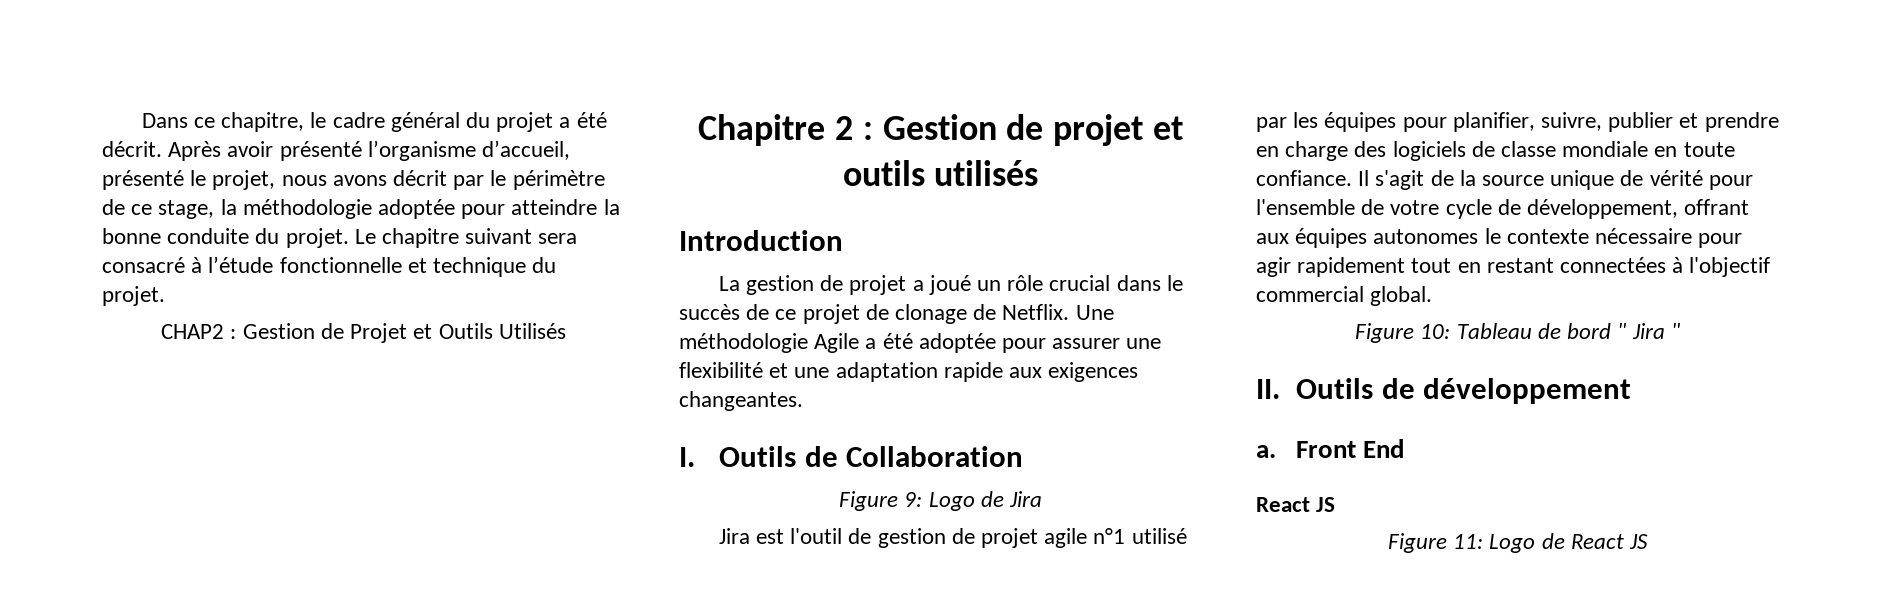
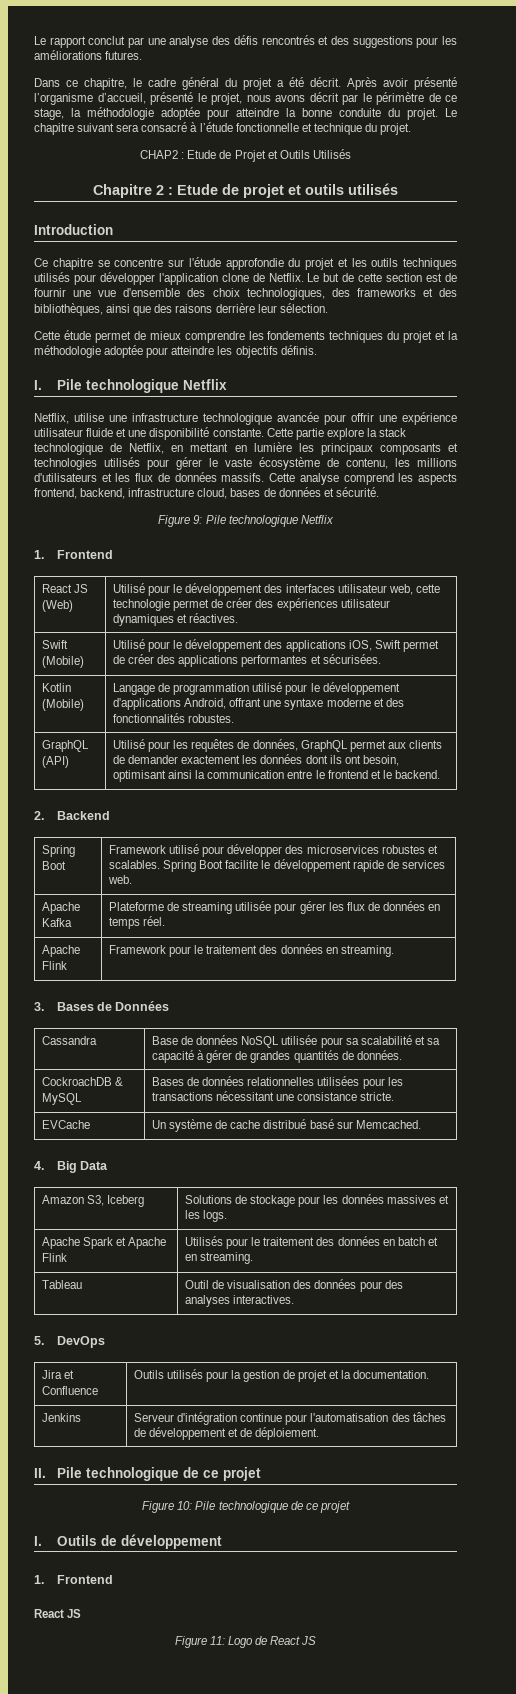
(141, 120) none -> [34,35,457,48] [34,50,143,60] Le rapport conclut par une analyse des défis rencontrés et des suggestions pour les améliorations futures. //
[242,323,315,339] Gestion -> [187,150,217,159] Etude
[882,114,997,140] Gestion -> [177,184,218,195] Etude
[718,275,1183,295] [679,304,1114,324] [679,333,1162,353] [679,362,1139,382] [679,391,803,411] [679,446,1023,467] [839,491,1042,511] [718,528,1187,548] [1256,112,1779,132] [1256,141,1735,161] [1256,170,1753,190] [1256,199,1750,219] [1256,228,1743,248] [1256,257,1771,277] [1256,286,1433,306] [1355,323,1680,343] [1256,379,1280,399] La gestion de projet a joué un rôle crucial dans le succès de ce projet de clonage de Netflix. Une méthodologie Agile a été adoptée pour assurer une flexibilité et une adaptation rapide aux exigences changeantes. // I. Outils de Collaboration // Figure 9: Logo de Jira // Jira est l'outil de gestion de projet agile n°1 utilisé par les équipes pour planifier, suivre, publier et prendre en charge des logiciels de classe mondiale en toute confiance. Il s'agit de la source unique de vérité pour l'ensemble de votre cycle de développement, offrant aux équipes autonomes le contexte nécessaire pour agir rapidement tout en restant connectées à l'objectif commercial global. // Figure 10: Tableau de bord " Jira " // II. -> [34,257,457,270] [34,272,457,285] [34,288,458,300] [34,303,328,316] [34,330,459,343] [34,345,317,358] [34,379,227,393] [34,412,457,425] [34,427,407,440] [34,442,459,455] [34,457,457,470] [34,472,457,485] [34,487,379,499] [158,515,334,527] [34,550,113,559] [42,584,89,593] [42,600,74,612] [113,583,440,596] [113,598,390,611] [113,613,239,626] [42,640,69,649] [42,656,85,668] [113,639,439,652] [113,654,381,667] [42,683,72,692] [42,699,85,711] [113,682,400,695] [113,698,404,710] [113,713,235,723] [42,740,90,752] [42,756,70,768] [113,739,442,752] [113,754,399,766] [113,770,440,782] [34,811,110,820] [42,845,76,857] [42,861,67,870] [109,844,438,857] [109,859,445,872] [108,875,133,884] [42,902,81,914] [42,918,73,927] [109,901,441,914] [109,916,166,929] [42,945,81,957] [42,961,68,970] [109,944,394,957] [34,1001,170,1011] [42,1036,98,1045] [152,1035,440,1048] [152,1050,402,1063] [42,1077,124,1086] [42,1093,83,1105] [152,1076,403,1089] [152,1091,395,1101] [42,1120,91,1129] [152,1119,421,1132] [34,1161,108,1173] [42,1195,145,1207] [185,1194,449,1207] [185,1210,228,1222] [42,1237,167,1249] [42,1253,68,1262] [185,1236,438,1249] [185,1252,254,1264] [42,1280,83,1289] [185,1279,403,1292] [185,1295,295,1307] [34,1336,105,1348] [42,1370,75,1379] [42,1386,99,1395] [134,1369,429,1382] [42,1413,82,1422] [134,1412,446,1425] [134,1427,320,1440] [34,1467,261,1481] [142,1501,350,1513] [34,1536,42,1546] Ce chapitre se concentre sur l'étude approfondie du projet et les outils techniques utilisés pour développer l'application clone de Netflix. Le but de cette section est de fournir une vue d'ensemble des choix technologiques, des frameworks et des bibliothèques, ainsi que des raisons derrière leur sélection. // Cette étude permet de mieux comprendre les fondements techniques du projet et la méthodologie adoptée pour atteindre les objectifs définis. // I. Pile technologique Netflix // Netflix, utilise une infrastructure technologique avancée pour offrir une expérience utilisateur fluide et une disponibilité constante. Cette partie explore la stack technologique de Netflix, en mettant en lumière les principaux composants et technologies utilisés pour gérer le vaste écosystème de contenu, les millions d'utilisateurs et les flux de données massifs. Cette analyse comprend les aspects frontend, backend, infrastructure cloud, bases de données et sécurité. // Figure 9: Pile technologique Netflix // 1. Frontend // React JS (Web) | Utilisé pour le développement des interfaces utilisateur web, cette technologie permet de créer des expériences utilisateur dynamiques et réactives. // Swift (Mobile) | Utilisé pour le développement des applications iOS, Swift permet de créer des applications performantes et sécurisées. // Kotlin (Mobile) | Langage de programmation utilisé pour le développement d'applications Android, offrant une syntaxe moderne et des fonctionnalités robustes. // GraphQL (API) | Utilisé pour les requêtes de données, GraphQL permet aux clients de demander exactement les données dont ils ont besoin, optimisant ainsi la communication entre le frontend et le backend. // 2. Backend // Spring Boot | Framework utilisé pour développer des microservices robustes et scalables. Spring Boot facilite le développement rapide de services web. // Apache Kafka | Plateforme de streaming utilisée pour gérer les flux de données en temps réel. // Apache Flink | Framework pour le traitement des données en streaming. // 3. Bases de Données // Cassandra | Base de données NoSQL utilisée pour sa scalabilité et sa capacité à gérer de grandes quantités de données. // CockroachDB & MySQL | Bases de données relationnelles utilisées pour les transactions nécessitant une consistance stricte. // EVCache | Un système de cache distribué basé sur Memcached. // 4. Big Data // Amazon S3, Iceberg | Solutions de stockage pour les données massives et les logs. // Apache Spark et Apache Flink | Utilisés pour le traitement des données en batch et en streaming. // Tableau | Outil de visualisation des données pour des analyses interactives. // 5. DevOps // Jira et Confluence | Outils utilisés pour la gestion de projet et la documentation. // Jenkins | Serveur d'intégration continue pour l'automatisation des tâches de développement et de déploiement. // II. Pile technologique de ce projet // Figure 10: Pile technologique de ce projet // I.
[1256,439,1405,458] a. Front End -> [34,1575,113,1584] 1. Frontend

